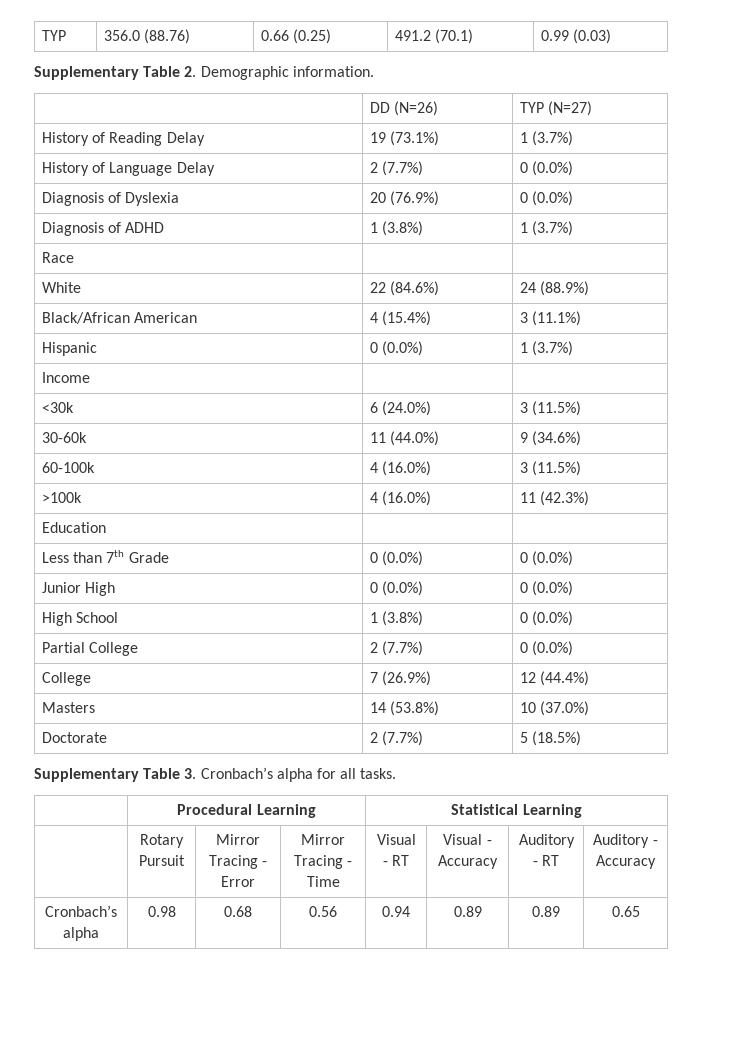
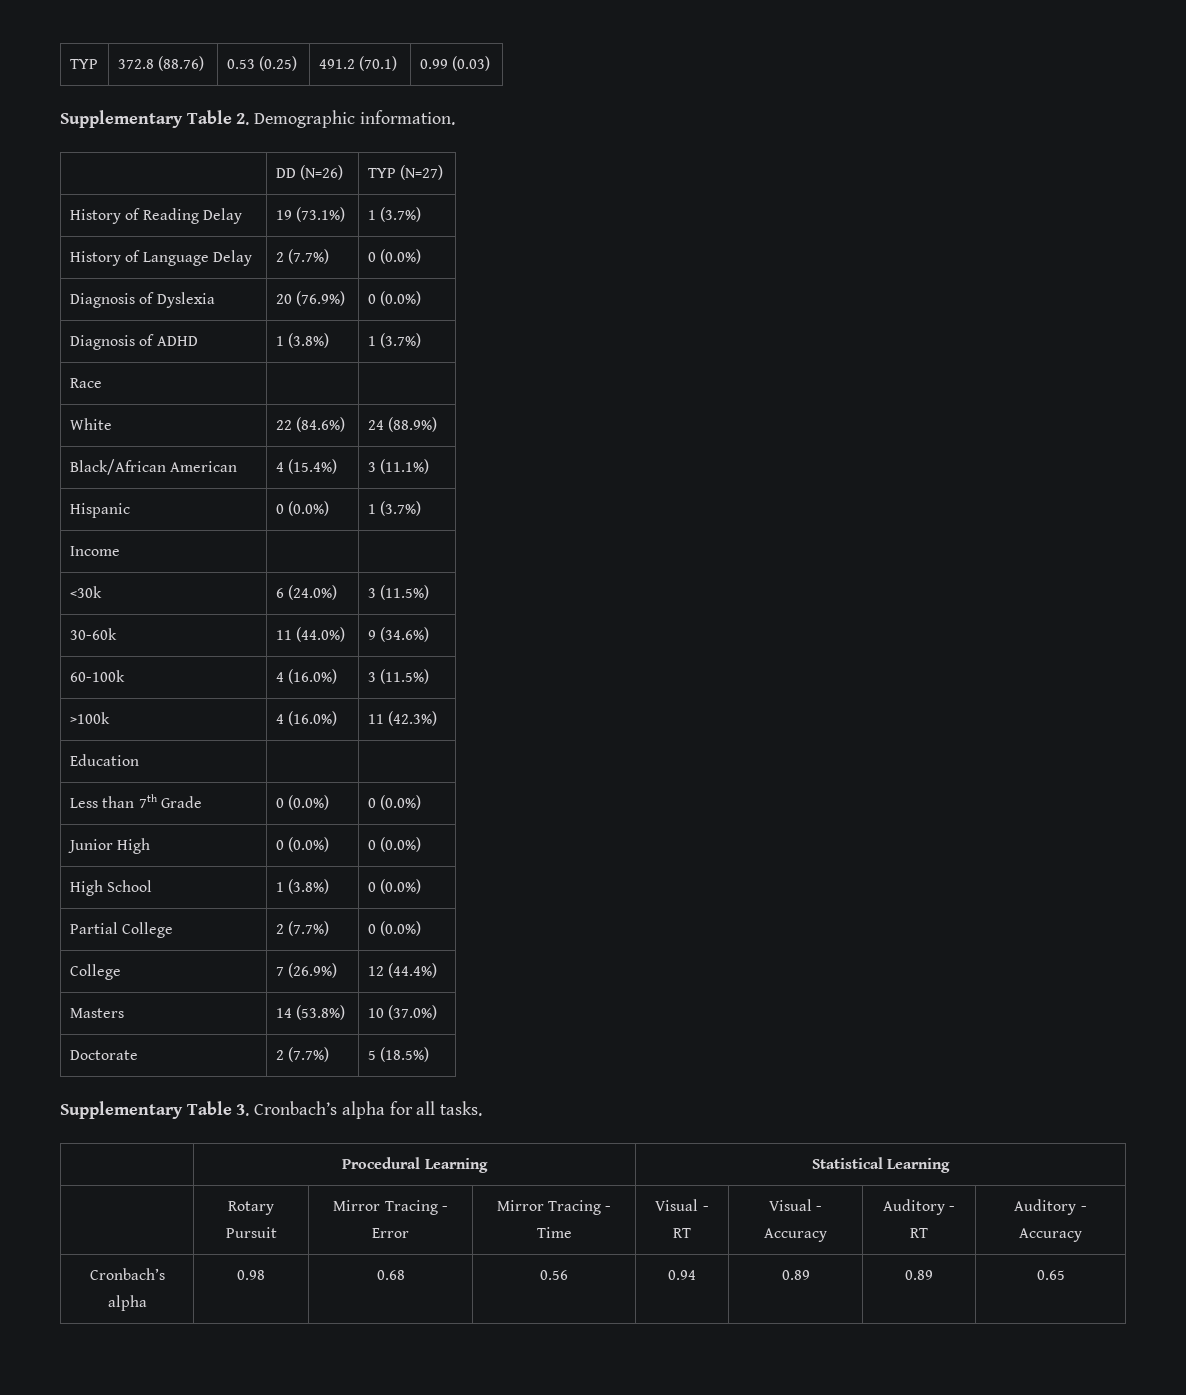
[104,30,141,41] 356.0 -> [117,59,154,69] 372.8
[261,30,290,41] 0.66 -> [226,59,255,69] 0.53

